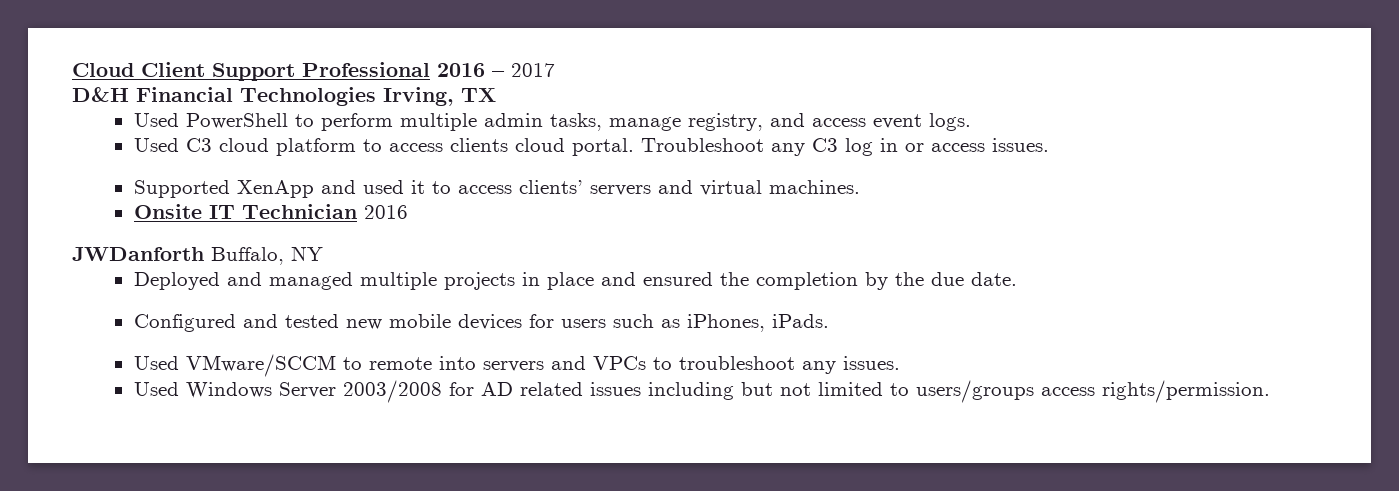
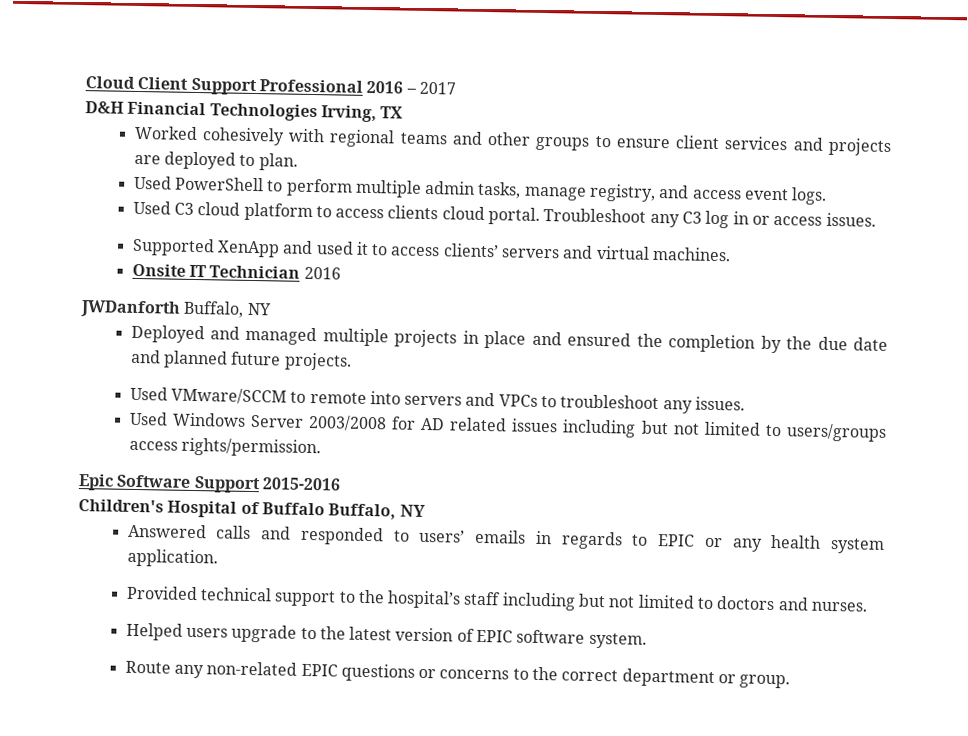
(496, 95) none -> [133,125,893,157] [133,151,298,171] // Worked cohesively with regional teams and other groups to ensure client services and projects are deployed to plan.
[970,272,1017,286] [133,314,829,332] date. // Configured and tested new mobile devices for users such as iPhones, iPads. -> [853,337,888,351] [130,349,352,371] date and planned future projects.
(1270, 391) none -> [78,474,341,494] [78,499,426,520] [127,523,886,554] [126,548,218,568] [125,585,869,612] [125,622,647,649] [124,660,791,689] // Epic Software Support 2015-2016 // Children's Hospital of Buffalo Buffalo, NY // Answered calls and responded to users’ emails in regards to EPIC or any health system application. // Provided technical support to the hospital’s staff including but not limited to doctors and nurses. // Helped users upgrade to the latest version of EPIC software system. // Route any non-related EPIC questions or concerns to the correct department or group.

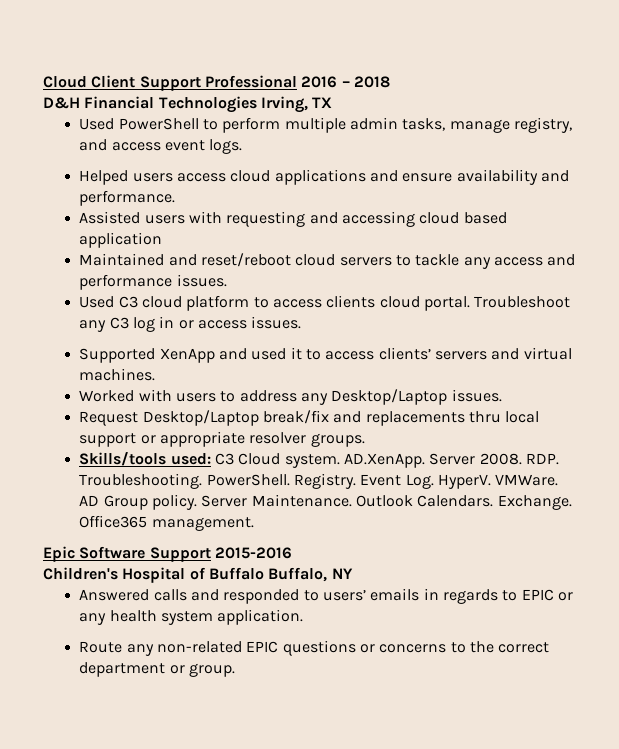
[418,81,456,95] 2017 -> [353,76,390,88] 2018
[133,125,893,157] [133,151,298,171] // Worked cohesively with regional teams and other groups to ensure client services and projects are deployed to plan. -> (333, 102) none
(828, 196) none -> [79,169,569,185] [79,190,176,206] [79,211,507,227] [79,232,163,248] [79,253,576,269] [79,274,227,290] // Helped users access cloud applications and ensure availability and performance. // Assisted users with requesting and accessing cloud based application // Maintained and reset/reboot cloud servers to tackle any access and performance issues.
[131,263,341,280] [80,300,272,318] [130,324,888,354] [130,349,352,371] [129,386,746,414] [128,411,888,442] [128,437,321,458] Onsite IT Technician 2016 // JWDanforth Buffalo, NY // Deployed and managed multiple projects in place and ensured the completion by the due date and planned future projects. // Used VMware/SCCM to remote into servers and VPCs to troubleshoot any issues. // Used Windows Server 2003/2008 for AD related issues including but not limited to users/groups access rights/permission. -> [79,389,502,405] [79,410,540,426] [79,431,365,447] [79,452,559,468] [79,473,559,489] [79,494,572,510] [79,515,254,531] Worked with users to address any Desktop/Laptop issues. // Request Desktop/Laptop break/fix and replacements thru local support or appropriate resolver groups. // Skills/tools used: C3 Cloud system. AD.XenApp. Server 2008. RDP. Troubleshooting. PowerShell. Registry. Event Log. HyperV. VMWare. AD Group policy. Server Maintenance. Outlook Calendars. Exchange. Office365 management.
[125,585,869,612] [125,622,647,649] // Provided technical support to the hospital’s staff including but not limited to doctors and nurses. // Helped users upgrade to the latest version of EPIC software system. -> (304, 617) none

